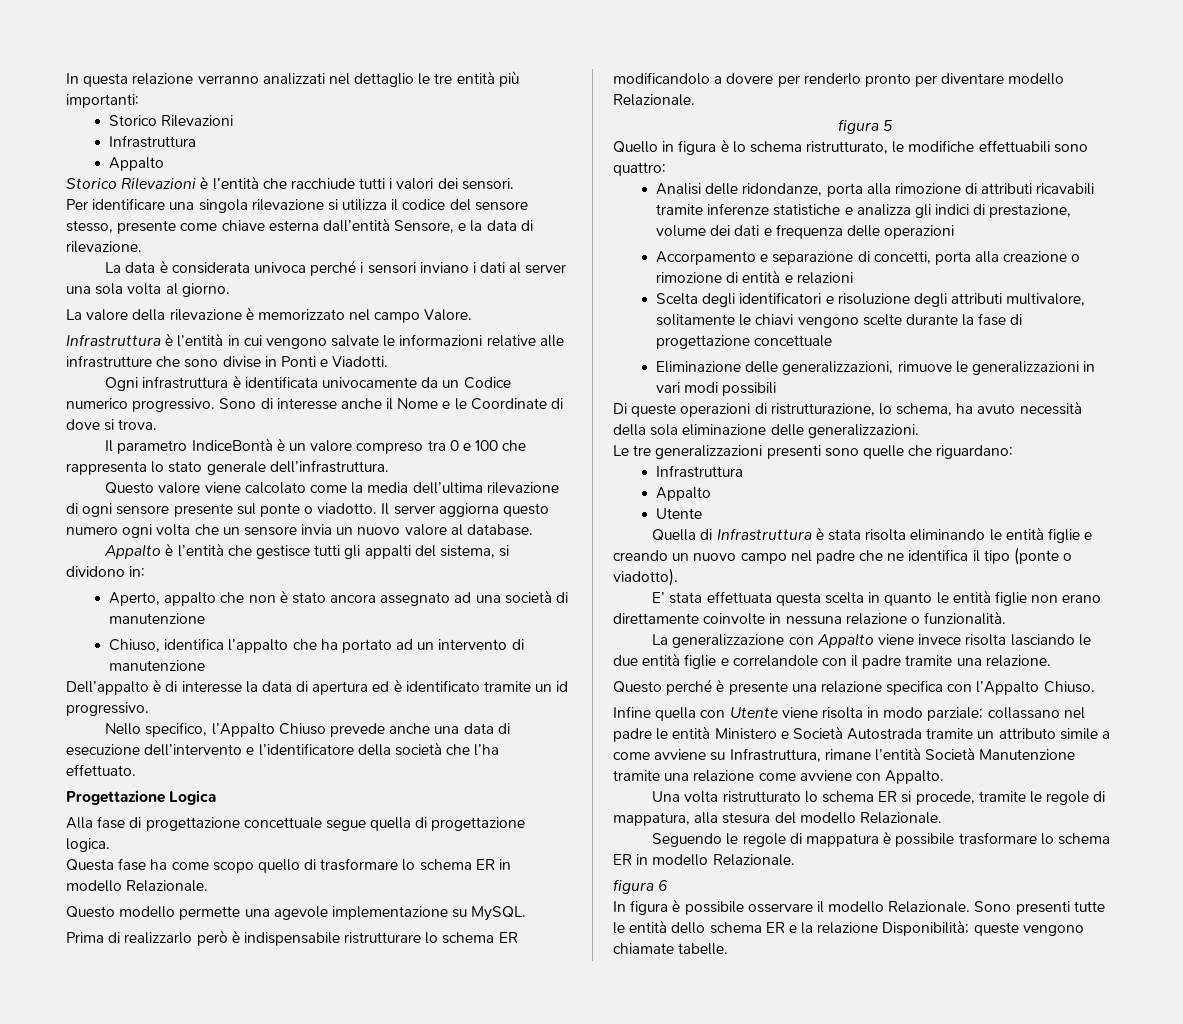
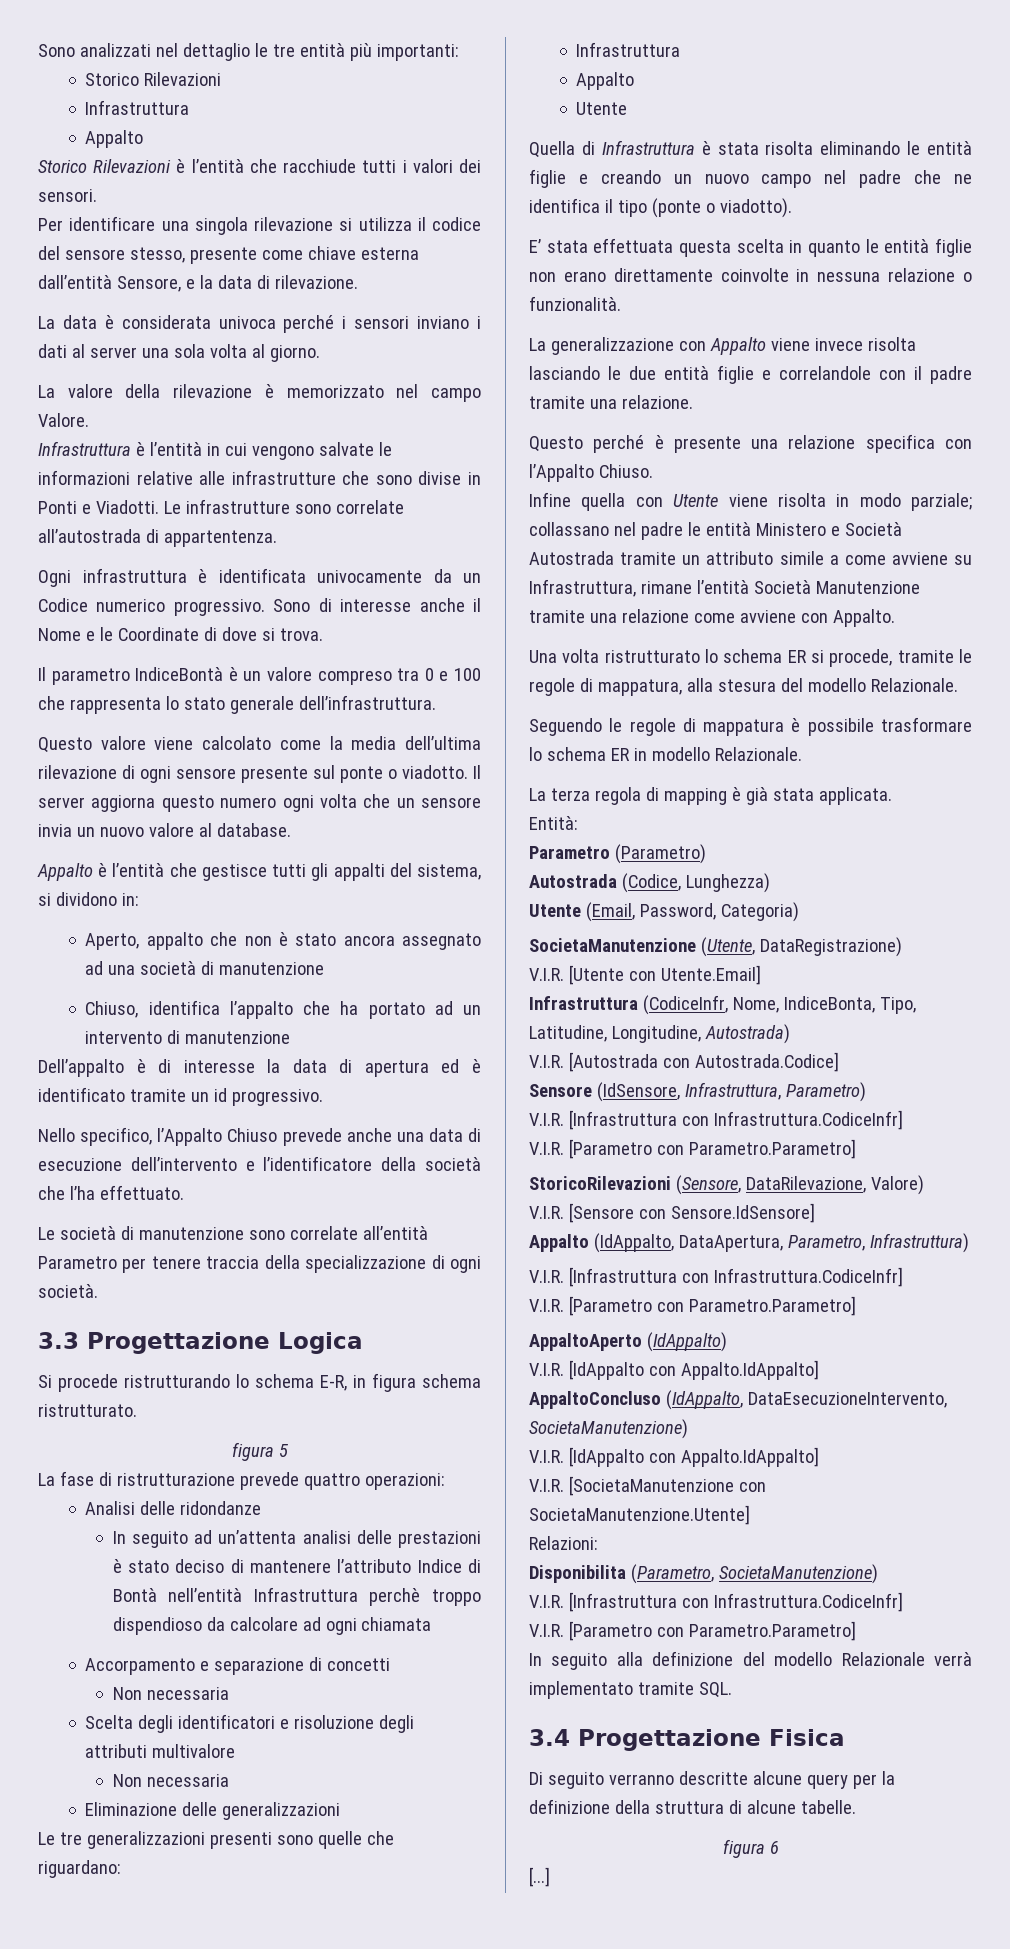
[66,73,259,87] In questa relazione verranno -> [38,44,75,57] Sono
(389, 361) none -> [163,499,404,514] [38,529,277,547] Le infrastrutture sono correlate all’autostrada di appartentenza.
[66,790,217,805] [66,816,526,831] [66,838,110,852] [66,858,512,873] [66,880,209,892] [66,906,527,921] [66,930,518,946] [613,72,1065,87] [613,94,695,106] [837,119,893,134] [613,139,1088,155] [613,162,666,176] [655,183,1095,197] [655,203,1072,218] [655,224,955,239] [655,251,1081,265] [655,270,853,284] Progettazione Logica // Alla fase di progettazione concettuale segue quella di progettazione logica. // Questa fase ha come scopo quello di trasformare lo schema ER in modello Relazionale. // Questo modello permette una agevole implementazione su MySQL. // Prima di realizzarlo però è indispensabile ristrutturare lo schema ER modificandolo a dovere per renderlo pronto per diventare modello Relazionale. // figura 5 // Quello in figura è lo schema ristrutturato, le modifiche effettuabili sono quattro: // Analisi delle ridondanze, porta alla rimozione di attributi ricavabili tramite inferenze statistiche e analizza gli indici di prestazione, volume dei dati e frequenza delle operazioni // Accorpamento e separazione di concetti, porta alla creazione o rimozione di entità e relazioni -> [38,1226,428,1240] [38,1255,482,1273] [38,1284,98,1298] [38,1332,363,1354] [38,1373,481,1392] [38,1404,137,1417] [231,1442,288,1461] [38,1471,445,1490] [85,1501,262,1515] [112,1530,481,1548] [112,1559,481,1573] [112,1587,481,1606] [112,1617,432,1635] [85,1657,391,1675] [112,1687,229,1700] Le società di manutenzione sono correlate all’entità Parametro per tenere traccia della specializzazione di ogni società. // 3.3 Progettazione Logica // Si procede ristrutturando lo schema E-R, in figura schema ristrutturato. // figura 5 // La fase di ristrutturazione prevede quattro operazioni: // Analisi delle ridondanze // In seguito ad un’attenta analisi delle prestazioni è stato deciso di mantenere l’attributo Indice di Bontà nell’entità Infrastruttura perchè troppo dispendioso da calcolare ad ogni chiamata // Accorpamento e separazione di concetti // Non necessaria
[1006,293,1086,306] [655,313,1023,328] [655,335,833,349] [655,361,1096,375] [655,382,777,396] [613,401,1082,417] [613,424,919,438] multivalore, solitamente le chiavi vengono scelte durante la fase di progettazione concettuale // Eliminazione delle generalizzazioni, rimuove le generalizzazioni in vari modi possibili // Di queste operazioni di ristrutturazione, lo schema, ha avuto necessità della sola eliminazione delle generalizzazioni. -> [152,1744,236,1758] [112,1774,229,1787] [85,1802,341,1820] multivalore // Non necessaria // Eliminazione delle generalizzazioni
[613,879,669,894] [613,899,1105,915] [613,920,1084,936] [613,943,729,955] figura 6 // In figura è possibile osservare il modello Relazionale. Sono presenti tutte le entità dello schema ER e la relazione Disponibilità; queste vengono chiamate tabelle. -> [529,787,892,805] [529,816,578,830] [529,844,706,864] [529,873,770,893] [529,902,799,922] [529,937,902,957] [529,965,761,985] [529,995,916,1015] [529,1024,790,1044] [529,1052,839,1072] [529,1082,866,1102] [529,1110,903,1130] [529,1139,856,1159] [529,1175,924,1195] [529,1203,815,1223] [529,1233,969,1253] [529,1267,903,1287] [529,1296,856,1316] [529,1332,727,1352] [529,1360,819,1380] [529,1390,947,1410] [529,1419,688,1439] [529,1447,819,1467] [529,1476,766,1496] [529,1505,750,1525] [529,1536,598,1550] [529,1564,878,1584] [529,1592,903,1612] [529,1621,856,1641] [529,1651,972,1670] [529,1681,732,1699] [529,1729,845,1751] [529,1771,895,1789] [529,1799,856,1814] [722,1839,779,1858] [529,1867,550,1887] La terza regola di mapping è già stata applicata. // Entità: // Parametro (Parametro) // Autostrada (Codice, Lunghezza) // Utente (Email, Password, Categoria) // SocietaManutenzione (Utente, DataRegistrazione) // V.I.R. [Utente con Utente.Email] // Infrastruttura (CodiceInfr, Nome, IndiceBonta, Tipo, Latitudine, Longitudine, Autostrada) // V.I.R. [Autostrada con Autostrada.Codice] // Sensore (IdSensore, Infrastruttura, Parametro) // V.I.R. [Infrastruttura con Infrastruttura.CodiceInfr] // V.I.R. [Parametro con Parametro.Parametro] // StoricoRilevazioni (Sensore, DataRilevazione, Valore) // V.I.R. [Sensore con Sensore.IdSensore] // Appalto (IdAppalto, DataApertura, Parametro, Infrastruttura) // V.I.R. [Infrastruttura con Infrastruttura.CodiceInfr] // V.I.R. [Parametro con Parametro.Parametro] // AppaltoAperto (IdAppalto) // V.I.R. [IdAppalto con Appalto.IdAppalto] // AppaltoConcluso (IdAppalto, DataEsecuzioneIntervento, SocietaManutenzione) // V.I.R. [IdAppalto con Appalto.IdAppalto] // V.I.R. [SocietaManutenzione con SocietaManutenzione.Utente] // Relazioni: // Disponibilita (Parametro, SocietaManutenzione) // V.I.R. [Infrastruttura con Infrastruttura.CodiceInfr] // V.I.R. [Parametro con Parametro.Parametro] // In seguito alla definizione del modello Relazionale verrà implementato tramite SQL. // 3.4 Progettazione Fisica // Di seguito verranno descritte alcune query per la definizione della struttura di alcune tabelle. // figura 6 // [...]

